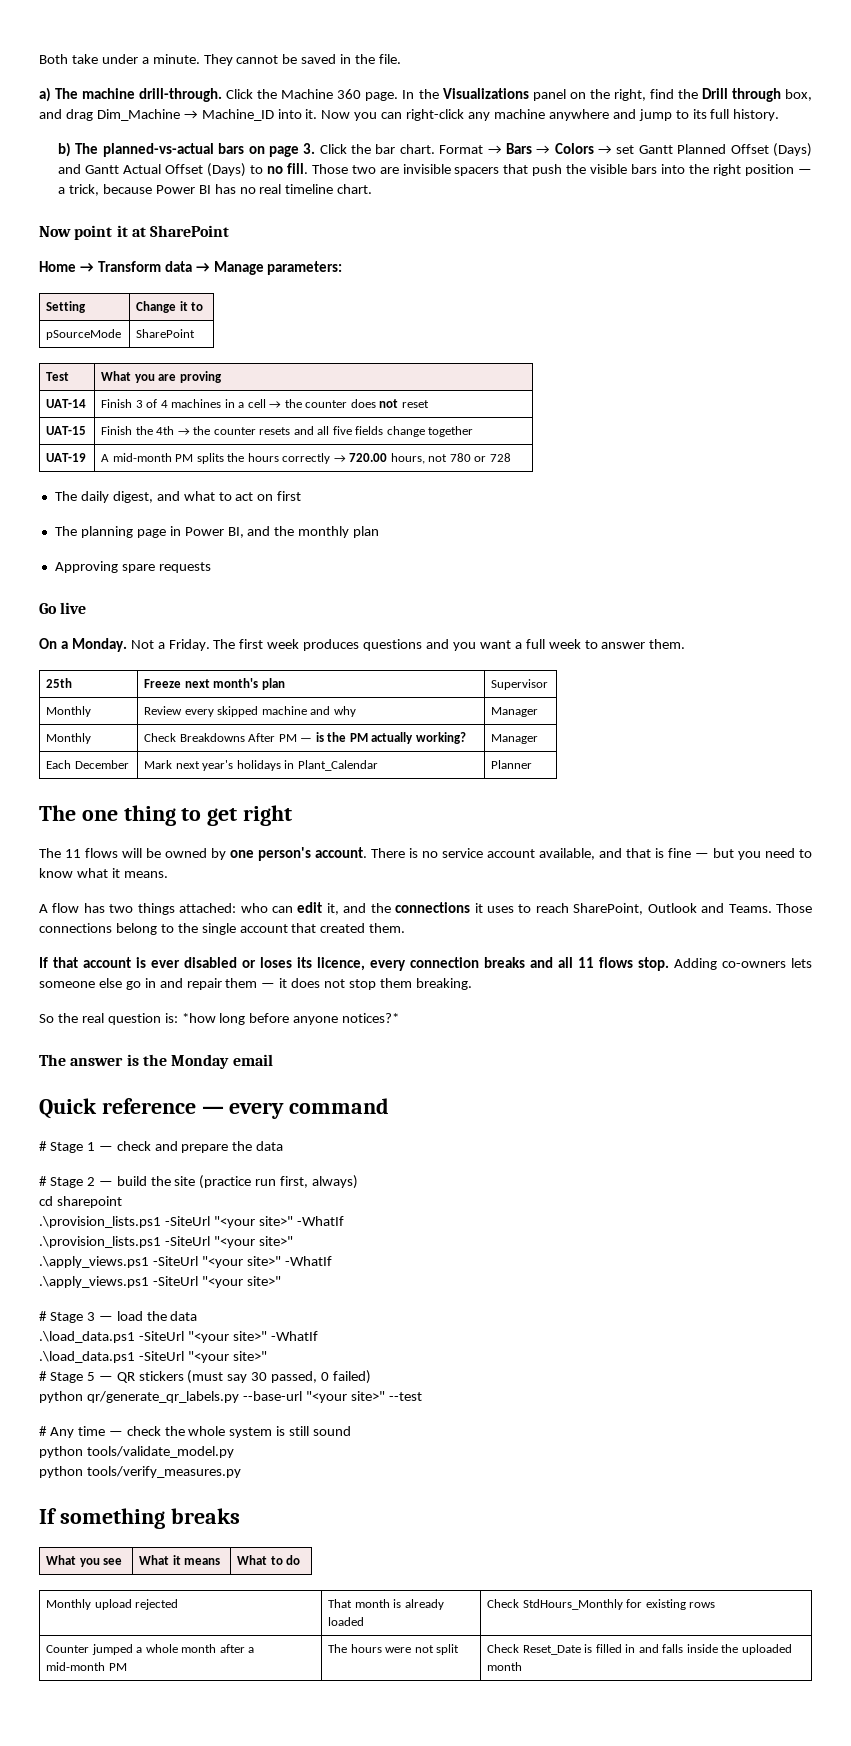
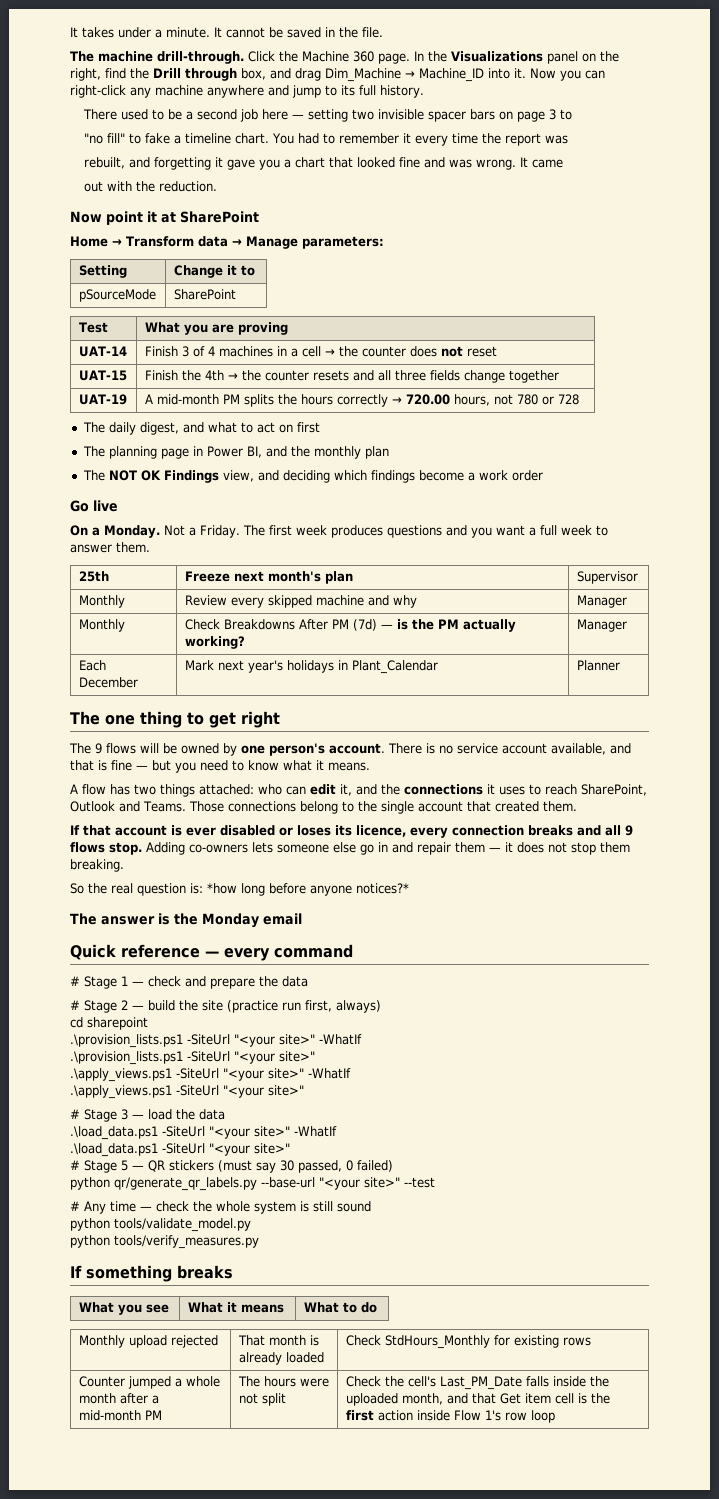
[39,54,98,64] Both take -> [70,27,114,38] It takes
[203,54,233,66] They -> [214,27,222,37] It
[39,87,51,102] a) -> (383, 32) none
[58,142,813,157] [58,163,812,177] [58,184,373,196] b) The planned-vs-actual bars on page 3. Click the bar chart. Format → Bars → Colors → set Gantt Planned Offset (Days) and Gantt Actual Offset (Days) to no fill. Those two are invisible spacers that push the visible bars into the right position — a trick, because Power BI has no real timeline chart. -> [83,109,573,122] [84,133,569,146] [84,157,564,170] [84,181,218,192] There used to be a second job here — setting two invisible spacer bars on page 3 to // "no fill" to fake a timeline chart. You had to remember it every time the report was // rebuilt, and forgetting it gave you a chart that looked fine and was wrong. It came // out with the reduction.
[332,426,352,435] five -> [394,370,426,381] three
[54,561,211,573] Approving spare requests -> [82,470,543,483] The NOT OK Findings view, and deciding which findings become a work order
(297, 738) none -> [352,619,377,631] (7d)
[65,849,81,858] 11 -> [95,743,102,754] 9
[578,957,594,968] 11 -> [625,825,633,836] 9
[522,1644,792,1655] [487,1662,523,1671] Reset_Date is filled in and falls inside the uploaded month -> [384,1376,609,1390] [345,1393,610,1406] [345,1410,555,1423] the cell's Last_PM_Date falls inside the uploaded month, and that Get item cell is the first action inside Flow 1's row loop

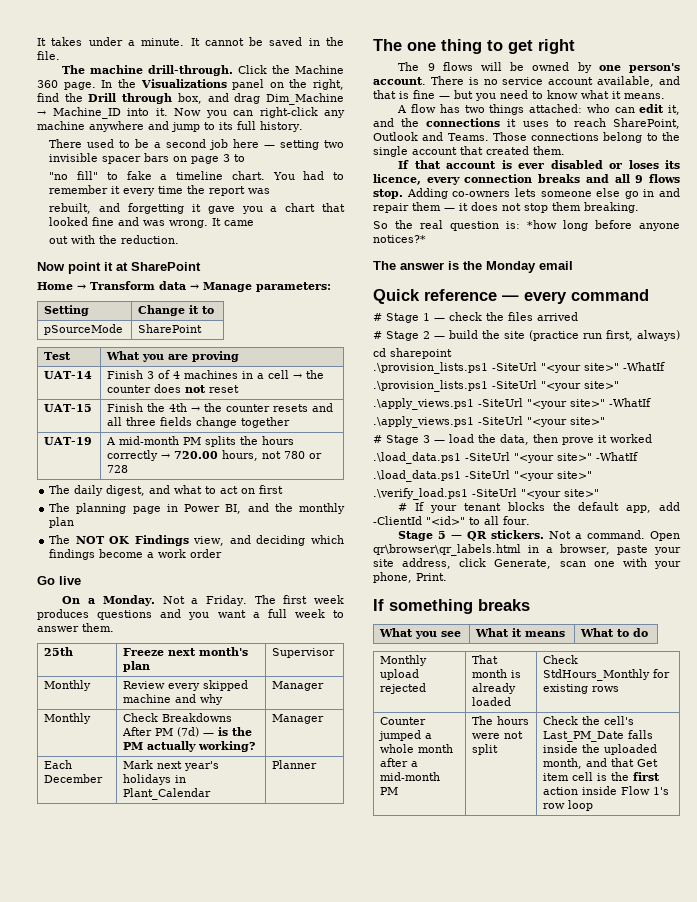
[185,976,308,989] and prepare the data -> [486,312,578,321] the files arrived
[199,1109,225,1120] data -> [500,434,652,445] data, then prove it worked
[70,1160,393,1173] [70,1177,435,1191] [70,1201,371,1214] [70,1218,251,1232] [70,1235,259,1249] # Stage 5 — QR stickers (must say 30 passed, 0 failed) // python qr/generate_qr_labels.py --base-url "<your site>" --test // # Any time — check the whole system is still sound // python tools/validate_model.py // python tools/verify_measures.py -> [373,488,599,500] [398,502,680,513] [373,516,530,525] [398,530,680,541] [373,544,681,556] [373,558,681,569] [373,572,447,583] .\verify_load.ps1 -SiteUrl "<your site>" // # If your tenant blocks the default app, add -ClientId "<id>" to all four. // Stage 5 — QR stickers. Not a command. Open qr\browser\qr_labels.html in a browser, paste your site address, click Generate, scan one with your phone, Print.

